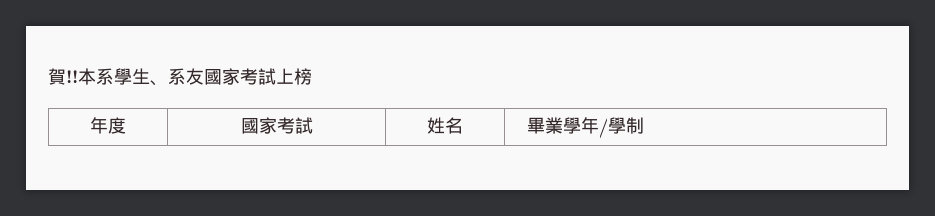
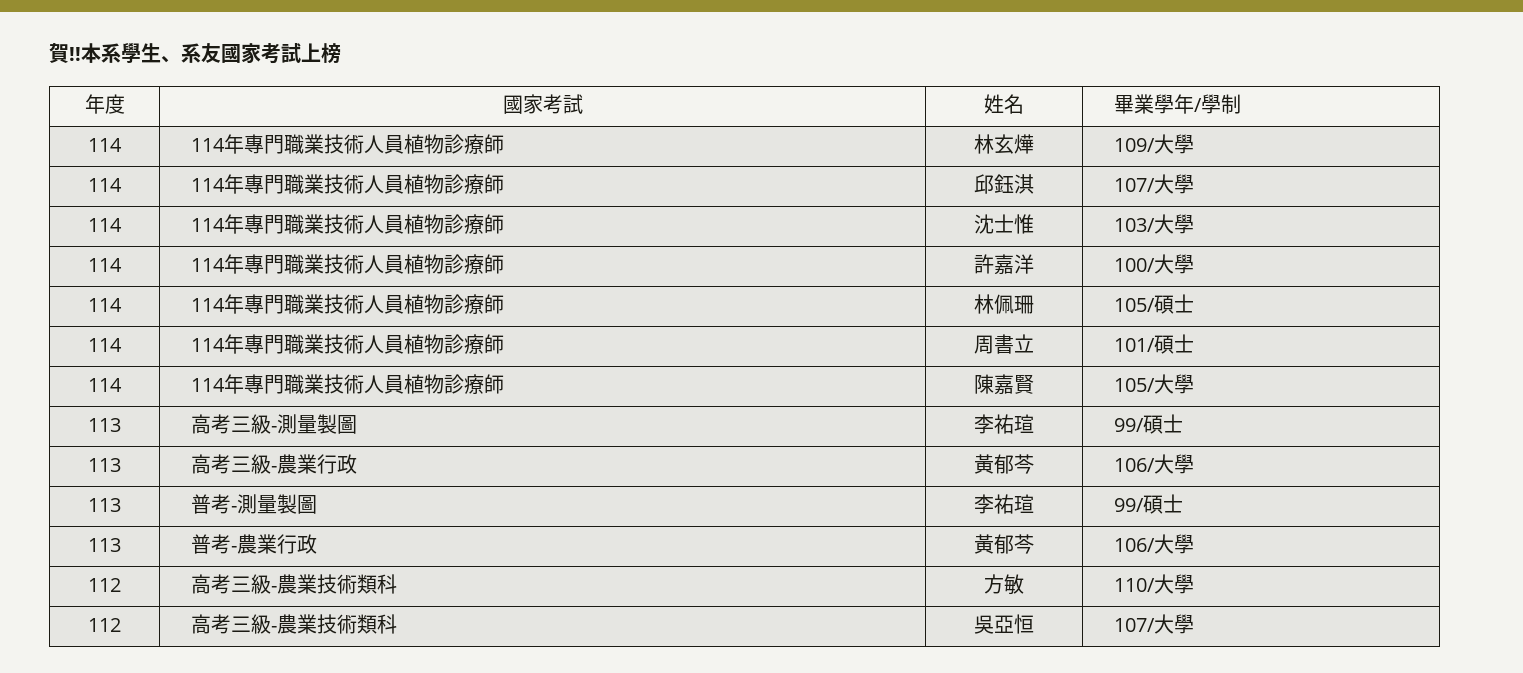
(645, 125) none -> [88,138,122,152] [191,134,505,154] [974,134,1034,154] [1114,134,1195,154] [88,178,122,192] [191,174,505,194] [974,174,1034,194] [1114,174,1195,194] [88,218,122,232] [191,214,505,234] [974,214,1034,234] [1114,214,1195,234] [88,258,122,272] [191,254,505,274] [974,254,1034,275] [1114,254,1195,274] [88,298,122,312] [191,294,505,314] [974,294,1034,314] [1114,294,1195,314] [88,338,122,352] [191,334,505,354] [974,334,1034,354] [1114,334,1195,354] [88,378,122,392] [191,374,505,394] [974,374,1034,395] [1114,374,1195,394] [88,418,121,432] [191,414,358,434] [974,414,1034,434] [1114,414,1184,434] [88,458,121,472] [191,454,358,474] [974,454,1034,474] [1114,454,1195,474] [88,498,121,512] [191,494,318,514] [974,494,1034,514] [1114,494,1184,514] [88,538,121,552] [191,534,318,554] [974,534,1034,554] [1114,534,1195,554] [88,578,121,592] [191,574,398,594] [984,574,1024,595] [1114,574,1195,594] [88,618,121,632] [191,614,398,634] [974,614,1034,634] [1114,614,1195,634] // 114 | 114年專門職業技術人員植物診療師 | 林玄燁 | 109/大學 // 114 | 114年專門職業技術人員植物診療師 | 邱鈺淇 | 107/大學 // 114 | 114年專門職業技術人員植物診療師 | 沈士惟 | 103/大學 // 114 | 114年專門職業技術人員植物診療師 | 許嘉洋 | 100/大學 // 114 | 114年專門職業技術人員植物診療師 | 林佩珊 | 105/碩士 // 114 | 114年專門職業技術人員植物診療師 | 周書立 | 101/碩士 // 114 | 114年專門職業技術人員植物診療師 | 陳嘉賢 | 105/大學 // 113 | 高考三級-測量製圖 | 李祐瑄 | 99/碩士 // 113 | 高考三級-農業行政 | 黃郁芩 | 106/大學 // 113 | 普考-測量製圖 | 李祐瑄 | 99/碩士 // 113 | 普考-農業行政 | 黃郁芩 | 106/大學 // 112 | 高考三級-農業技術類科 | 方敏 | 110/大學 // 112 | 高考三級-農業技術類科 | 吳亞恒 | 107/大學

